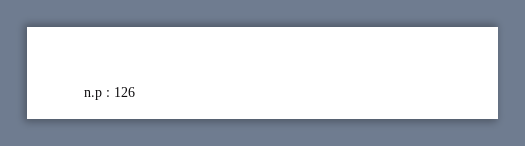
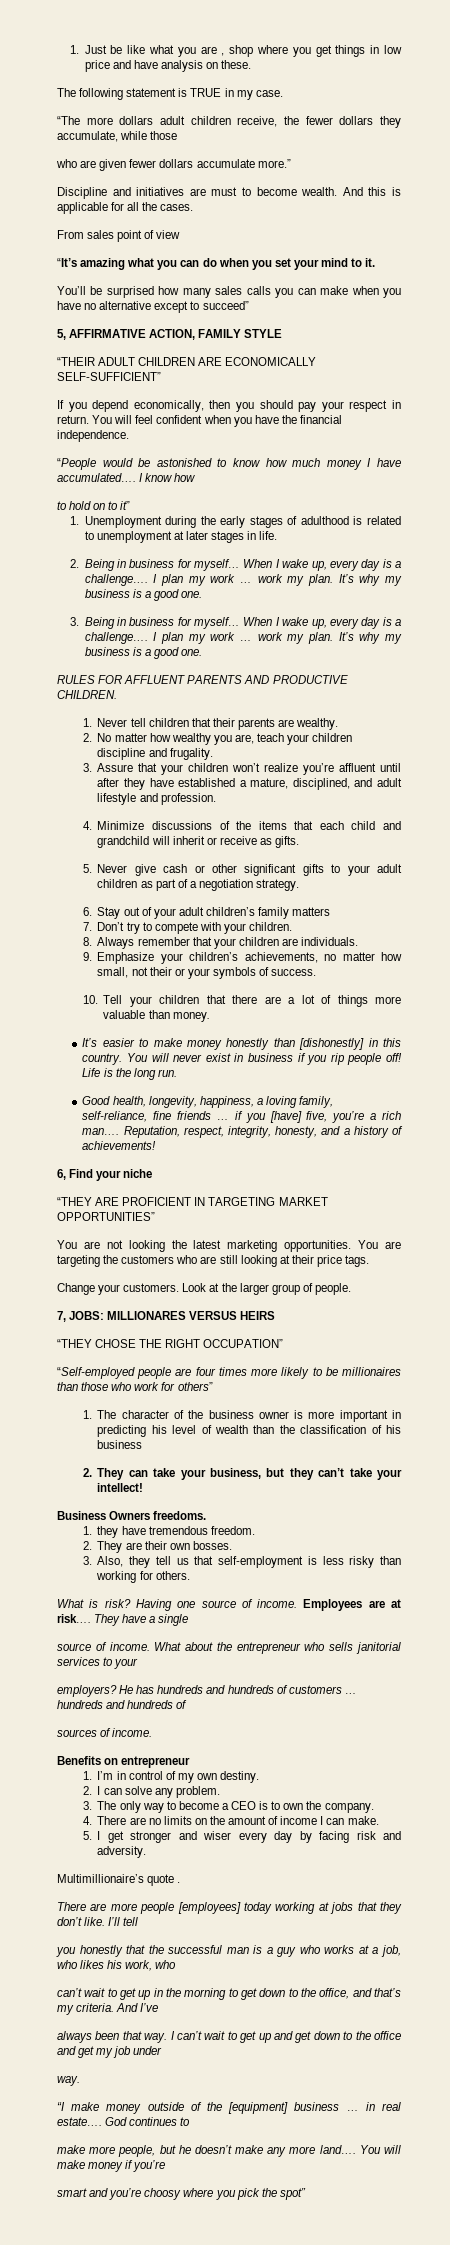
[84,87,135,100] n.p : 126 -> [69,45,403,57] [84,60,252,72] [57,88,283,100] [57,116,401,128] [57,131,178,142] [56,159,291,171] [57,187,401,199] [57,202,194,214] [57,230,181,242] [57,258,376,270] [57,286,401,298] [57,301,249,313] [57,329,283,340] [57,357,317,366] [57,372,161,381] [57,400,402,412] [57,415,342,427] [57,430,129,442] [57,458,401,470] [57,473,196,482] [57,501,131,510] [69,516,401,528] [84,531,278,543] [69,559,402,571] [84,574,403,586] [84,589,203,601] [69,617,402,629] [84,632,403,644] [84,647,203,659] [57,675,348,684] [57,690,117,699] [82,718,339,730] [82,733,353,745] [97,748,213,760] [82,763,401,775] [97,778,402,790] [97,793,216,805] [82,821,401,830] [97,836,300,848] [82,864,403,876] [97,879,300,891] [82,907,331,919] [82,922,293,934] [82,937,359,949] [82,952,402,964] [97,967,317,979] [82,995,401,1007] [103,1010,210,1022] [82,1038,401,1050] [82,1053,403,1065] [82,1068,177,1080] [82,1096,334,1108] [82,1111,401,1123] [82,1126,404,1138] [82,1141,157,1150] [57,1169,153,1181] [57,1197,328,1206] [57,1212,155,1221] [57,1240,401,1252] [57,1255,370,1267] [57,1283,351,1295] [57,1311,276,1322] [57,1339,284,1348] [57,1367,402,1379] [57,1382,213,1391] [82,1410,401,1422] [97,1425,402,1437] [97,1440,143,1449] [82,1468,403,1480] [97,1483,144,1492] [57,1511,207,1520] [82,1526,255,1538] [82,1541,232,1553] [82,1556,401,1568] [96,1571,190,1583] [57,1599,402,1611] [57,1614,189,1626] [57,1642,401,1654] [57,1657,139,1669] [57,1685,357,1697] [57,1700,188,1709] [57,1728,153,1737] [57,1756,191,1768] [82,1771,260,1783] [82,1786,220,1798] [82,1801,374,1813] [82,1816,379,1825] [82,1831,401,1843] [97,1846,147,1858] [57,1874,181,1886] [57,1902,402,1914] [57,1917,139,1926] [56,1945,402,1957] [57,1960,177,1971] [57,1988,401,2000] [57,2003,159,2015] [57,2031,401,2043] [57,2046,163,2058] [57,2076,80,2086] [57,2102,401,2114] [57,2117,191,2126] [57,2145,402,2157] [57,2160,166,2172] [57,2188,306,2200] 1. Just be like what you are , shop where you get things in low price and have analysis on these. // The following statement is TRUE in my case. // “The more dollars adult children receive, the fewer dollars they accumulate, while those // who are given fewer dollars accumulate more.” // Discipline and initiatives are must to become wealth. And this is applicable for all the cases. // From sales point of view // “It’s amazing what you can do when you set your mind to it. // You’ll be surprised how many sales calls you can make when you have no alternative except to succeed” // 5, AFFIRMATIVE ACTION, FAMILY STYLE // “THEIR ADULT CHILDREN ARE ECONOMICALLY SELF-SUFFICIENT” // If you depend economically, then you should pay your respect in return. You will feel confident when you have the financial independence. // “People would be astonished to know how much money I have accumulated…. I know how // to hold on to it” // 1. Unemployment during the early stages of adulthood is related to unemployment at later stages in life. // 2. Being in business for myself… When I wake up, every day is a challenge…. I plan my work … work my plan. It’s why my business is a good one. // 3. Being in business for myself… When I wake up, every day is a challenge…. I plan my work … work my plan. It’s why my business is a good one. // RULES FOR AFFLUENT PARENTS AND PRODUCTIVE CHILDREN. // 1. Never tell children that their parents are wealthy. // 2. No matter how wealthy you are, teach your children discipline and frugality. // 3. Assure that your children won’t realize you’re affluent until after they have established a mature, disciplined, and adult lifestyle and profession. // 4. Minimize discussions of the items that each child and grandchild will inherit or receive as gifts. // 5. Never give cash or other significant gifts to your adult children as part of a negotiation strategy. // 6. Stay out of your adult children’s family matters // 7. Don’t try to compete with your children. // 8. Always remember that your children are individuals. // 9. Emphasize your children’s achievements, no matter how small, not their or your symbols of success. // 10. Tell your children that there are a lot of things more valuable than money. // It’s easier to make money honestly than [dishonestly] in this country. You will never exist in business if you rip people off! Life is the long run. // Good health, longevity, happiness, a loving family, self-reliance, fine friends … if you [have] five, you’re a rich man…. Reputation, respect, integrity, honesty, and a history of achievements! // 6, Find your niche // “THEY ARE PROFICIENT IN TARGETING MARKET OPPORTUNITIES” // You are not looking the latest marketing opportunities. You are targeting the customers who are still looking at their price tags. // Change your customers. Look at the larger group of people. // 7, JOBS: MILLIONARES VERSUS HEIRS // “THEY CHOSE THE RIGHT OCCUPATION” // “Self-employed people are four times more likely to be millionaires than those who work for others” // 1. The character of the business owner is more important in predicting his level of wealth than the classification of his business // 2. They can take your business, but they can’t take your intellect! // Business Owners freedoms. // 1. they have tremendous freedom. // 2. They are their own bosses. // 3. Also, they tell us that self-employment is less risky than working for others. // What is risk? Having one source of income. Employees are at risk…. They have a single // source of income. What about the entrepreneur who sells janitorial services to your // employers? He has hundreds and hundreds of customers … hundreds and hundreds of // sources of income. // Benefits on entrepreneur // 1. I’m in control of my own destiny. // 2. I can solve any problem. // 3. The only way to become a CEO is to own the company. // 4. There are no limits on the amount of income I can make. // 5. I get stronger and wiser every day by facing risk and adversity. // Multimillionaire’s quote . // There are more people [employees] today working at jobs that they don’t like. I’ll tell // you honestly that the successful man is a guy who works at a job, who likes his work, who // can’t wait to get up in the morning to get down to the office, and that’s my criteria. And I’ve // always been that way. I can’t wait to get up and get down to the office and get my job under // way. // “I make money outside of the [equipment] business … in real estate…. God continues to // make more people, but he doesn’t make any more land…. You will make money if you’re // smart and you’re choosy where you pick the spot”

